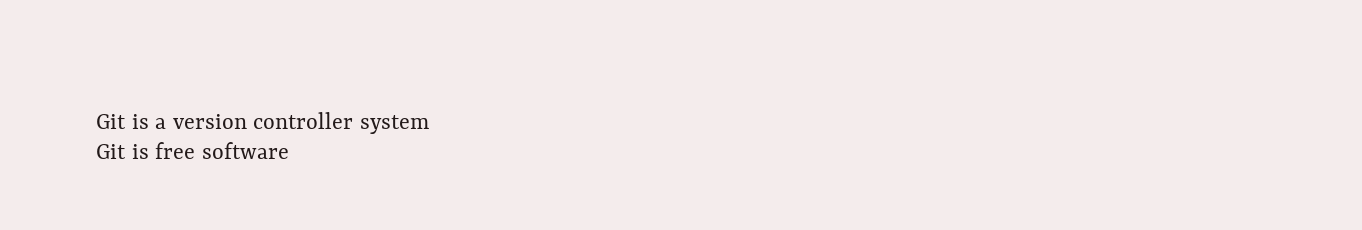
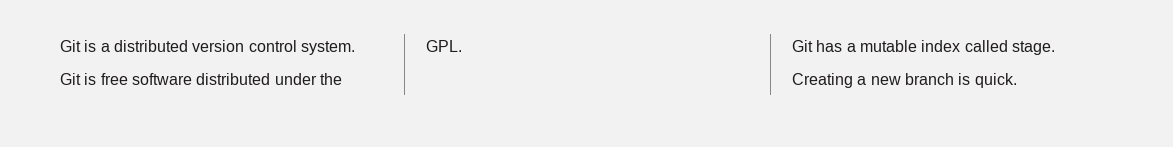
[172,112,430,134] version controller system -> [113,40,355,55] distributed version control system.
(289, 150) none -> [196,73,342,85] [426,40,462,52] [792,40,1055,55] [792,73,1017,88] distributed under the GPL. // Git has a mutable index called stage. // Creating a new branch is quick.

